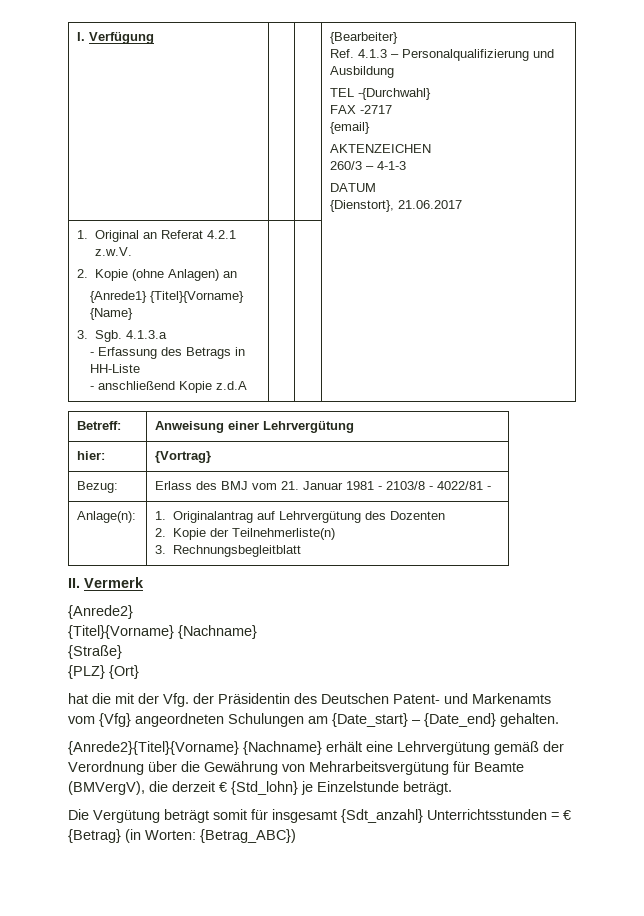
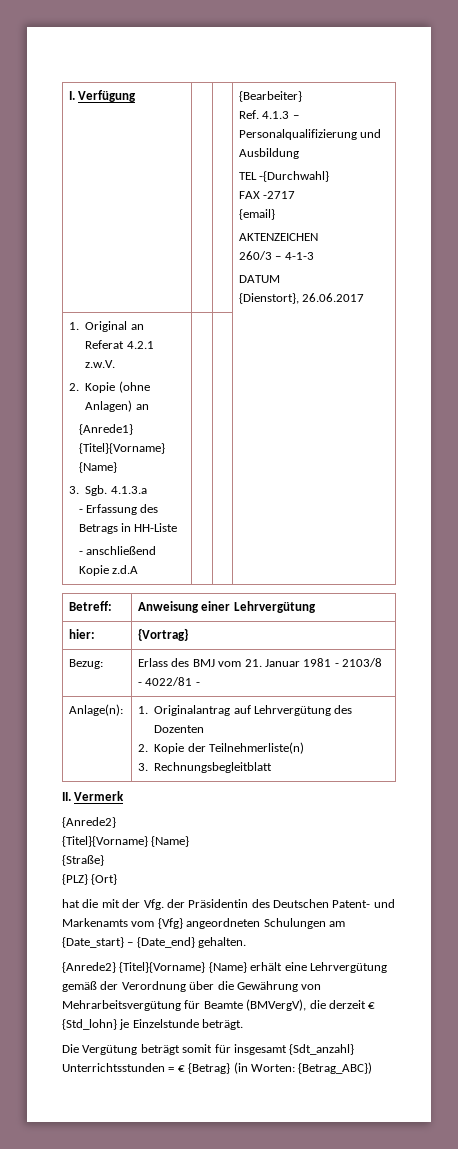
[398,200,463,209] 21.06.2017 -> [302,293,365,302] 26.06.2017
[178,625,257,639] {Nachname} -> [151,836,190,847] {Name}
[68,741,322,755] {Anrede2}{Titel}{Vorname} {Nachname} -> [62,962,247,973] {Anrede2} {Titel}{Vorname} {Name}

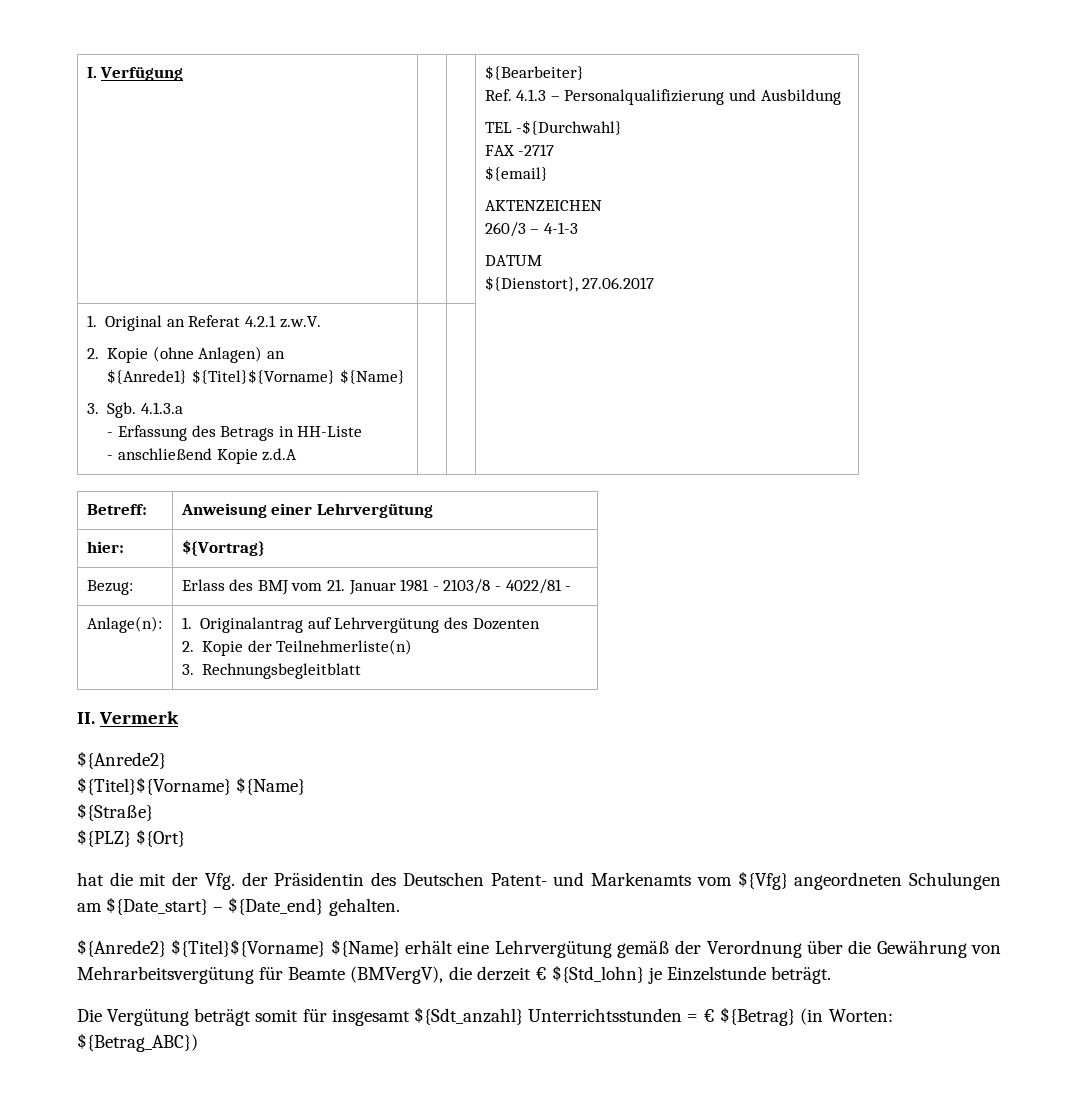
[239,91,303,102] {Bearbeiter} -> [484,65,584,80] ${Bearbeiter}
[259,171,330,182] -{Durchwahl} -> [516,120,623,135] -${Durchwahl}
[239,209,276,220] {email} -> [484,166,548,181] ${email}
[239,293,365,304] {Dienstort}, 26.06.2017 -> [484,276,655,292] ${Dienstort}, 27.06.2017
[78,424,133,435] [78,443,165,454] [78,462,117,473] {Anrede1} {Titel}{Vorname} {Name} -> [107,369,405,384] ${Anrede1} ${Titel}${Vorname} ${Name}
[138,628,189,641] {Vortrag} -> [181,540,265,556] ${Vortrag}
[62,817,116,828] [62,836,190,847] [62,855,104,866] [62,874,118,885] {Anrede2} // {Titel}{Vorname} {Name} // {Straße} // {PLZ} {Ort} -> [77,751,166,769] [77,777,306,795] [77,803,153,821] [77,829,186,847] ${Anrede2} // ${Titel}${Vorname} ${Name} // ${Straße} // ${PLZ} ${Ort}
[157,918,183,929] {Vfg} -> [737,871,788,890] ${Vfg}
[62,937,247,948] [62,962,247,973] {Date_start} – {Date_end} gehalten. // {Anrede2} {Titel}{Vorname} {Name} -> [106,897,400,916] [77,939,400,957] ${Date_start} – ${Date_end} gehalten. // ${Anrede2} ${Titel}${Vorname} ${Name}
[62,1019,117,1030] {Std_lohn} -> [551,965,644,983] ${Std_lohn}
[289,1044,355,1055] {Sdt_anzahl} -> [413,1007,523,1025] ${Sdt_anzahl}
[188,1063,231,1074] {Betrag} -> [720,1007,796,1026] ${Betrag}
[298,1062,373,1074] {Betrag_ABC}) -> [77,1033,198,1052] ${Betrag_ABC})

